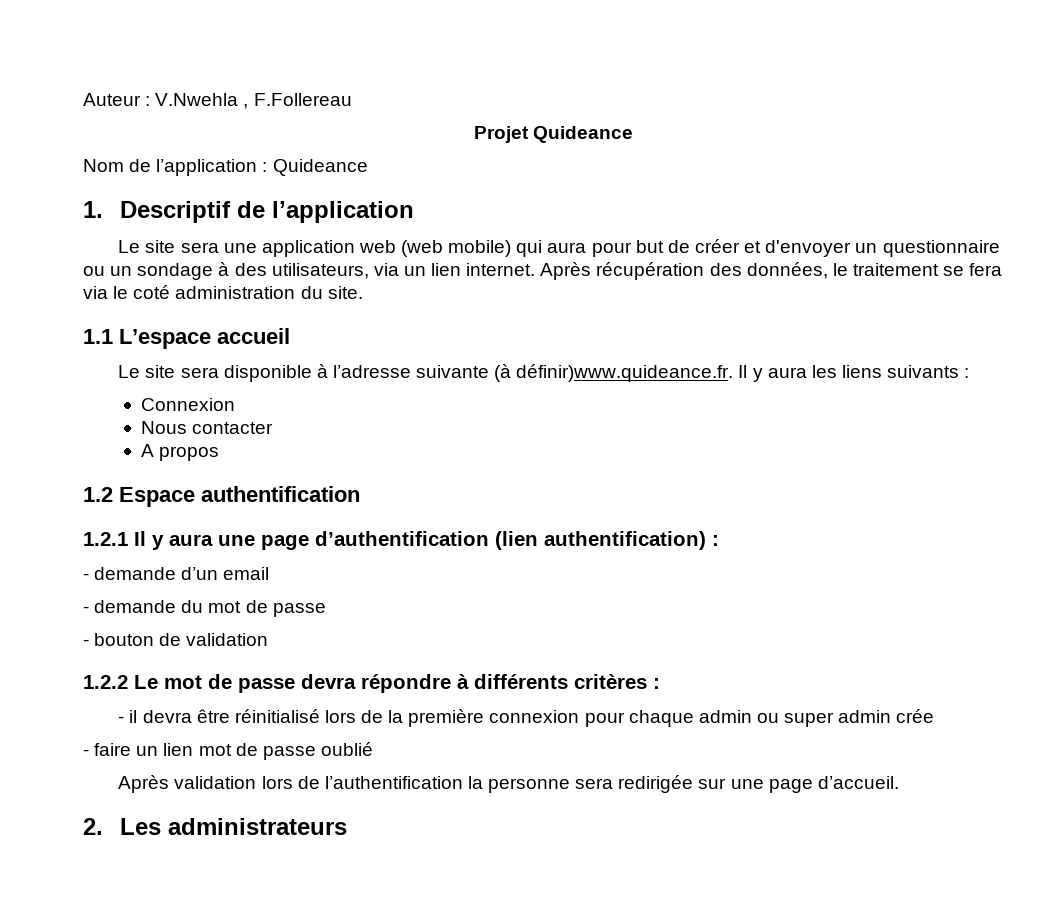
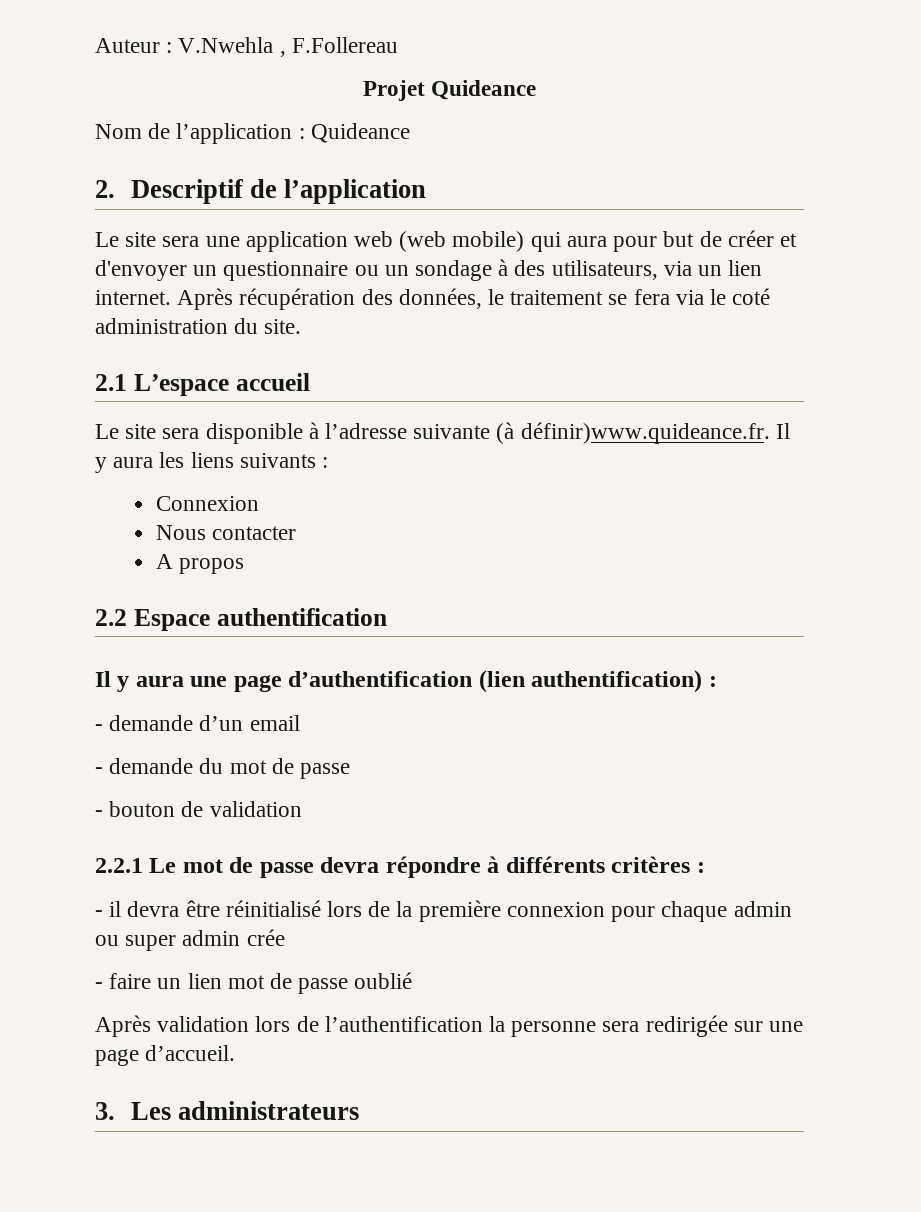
[83,201,103,218] 1. -> [95,180,115,198] 2.
[83,329,113,344] 1.1 -> [95,374,127,391] 2.1
[83,487,113,502] 1.2 -> [95,609,127,626] 2.2
[83,532,128,546] 1.2.1 -> (387, 617) none
[83,675,128,689] 1.2.2 -> [95,858,143,873] 2.2.1
[83,818,103,835] 2. -> [95,1102,115,1120] 3.

